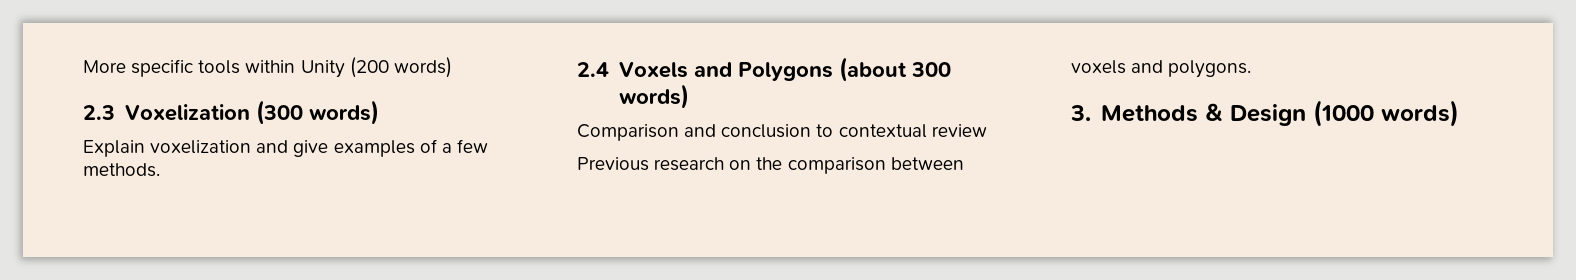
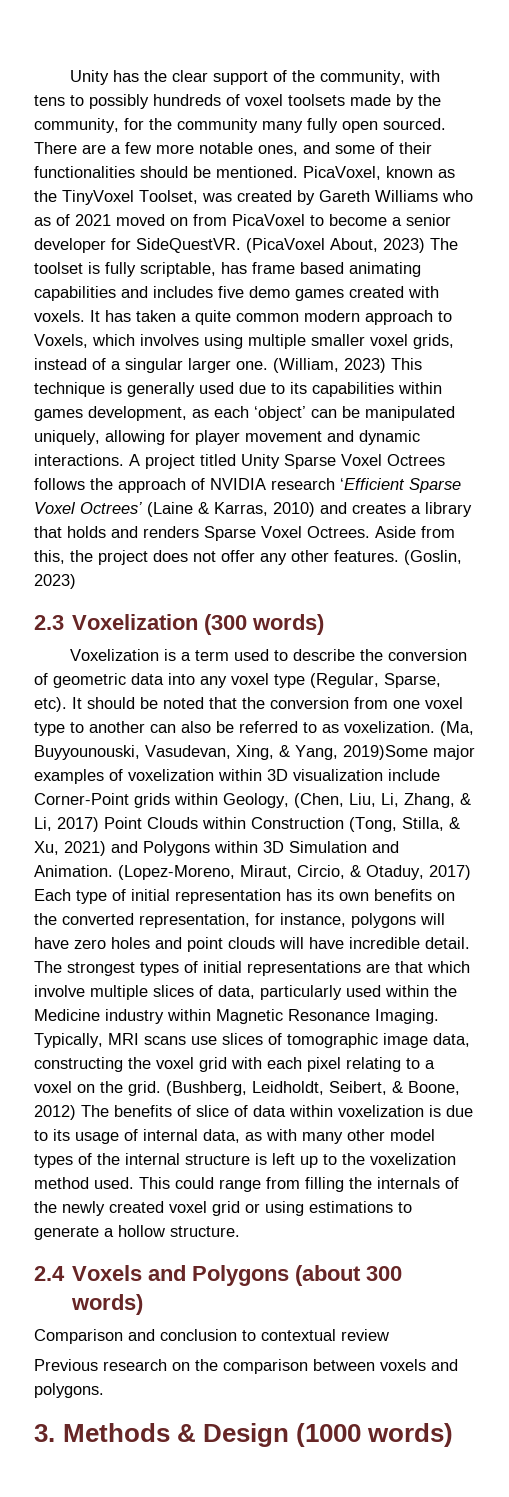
[83,57,452,78] [83,100,379,125] [83,139,488,157] [83,163,160,177] More specific tools within Unity (200 words) // 2.3 Voxelization (300 words) // Explain voxelization and give examples of a few methods. -> [69,70,440,85] [34,94,441,109] [34,118,446,133] [34,142,432,156] [34,166,455,180] [34,190,473,205] [34,214,451,226] [34,238,458,253] [34,262,421,277] [34,286,439,301] [34,310,452,325] [34,334,454,349] [34,358,422,373] [34,382,442,397] [34,406,455,421] [34,430,420,445] [34,454,445,469] [34,478,461,493] [34,502,472,517] [34,526,455,541] [34,550,462,565] [34,574,76,589] [34,614,325,635] [69,649,467,661] [34,673,441,688] [34,697,463,712] [34,721,474,736] [34,745,475,760] [34,769,440,784] [34,793,471,808] [34,817,460,832] [34,841,399,856] [34,865,471,880] [34,889,455,904] [34,913,445,928] [34,937,470,952] [34,961,470,976] [34,985,457,1000] [34,1009,439,1024] [34,1033,470,1048] [34,1057,435,1072] [34,1081,460,1096] [34,1105,473,1120] [34,1129,435,1144] [34,1153,456,1168] [34,1177,459,1192] [34,1201,412,1216] [34,1225,240,1240] Unity has the clear support of the community, with tens to possibly hundreds of voxel toolsets made by the community, for the community many fully open sourced. There are a few more notable ones, and some of their functionalities should be mentioned. PicaVoxel, known as the TinyVoxel Toolset, was created by Gareth Williams who as of 2021 moved on from PicaVoxel to become a senior developer for SideQuestVR. (PicaVoxel About, 2023) The toolset is fully scriptable, has frame based animating capabilities and includes five demo games created with voxels. It has taken a quite common modern approach to Voxels, which involves using multiple smaller voxel grids, instead of a singular larger one. (William, 2023) This technique is generally used due to its capabilities within games development, as each ‘object’ can be manipulated uniquely, allowing for player movement and dynamic interactions. A project titled Unity Sparse Voxel Octrees follows the approach of NVIDIA research ‘Efficient Sparse Voxel Octrees’ (Laine & Karras, 2010) and creates a library that holds and renders Sparse Voxel Octrees. Aside from this, the project does not offer any other features. (Goslin, 2023) // 2.3 Voxelization (300 words) // Voxelization is a term used to describe the conversion of geometric data into any voxel type (Regular, Sparse, etc). It should be noted that the conversion from one voxel type to another can also be referred to as voxelization. (Ma, Buyyounouski, Vasudevan, Xing, & Yang, 2019)Some major examples of voxelization within 3D visualization include Corner-Point grids within Geology, (Chen, Liu, Li, Zhang, & Li, 2017) Point Clouds within Construction (Tong, Stilla, & Xu, 2021) and Polygons within 3D Simulation and Animation. (Lopez-Moreno, Miraut, Circio, & Otaduy, 2017) Each type of initial representation has its own benefits on the converted representation, for instance, polygons will have zero holes and point clouds will have incredible detail. The strongest types of initial representations are that which involve multiple slices of data, particularly used within the Medicine industry within Magnetic Resonance Imaging. Typically, MRI scans use slices of tomographic image data, constructing the voxel grid with each pixel relating to a voxel on the grid. (Bushberg, Leidholdt, Seibert, & Boone, 2012) The benefits of slice of data within voxelization is due to its usage of internal data, as with many other model types of the internal structure is left up to the voxelization method used. This could range from filling the internals of the newly created voxel grid or using estimations to generate a hollow structure.

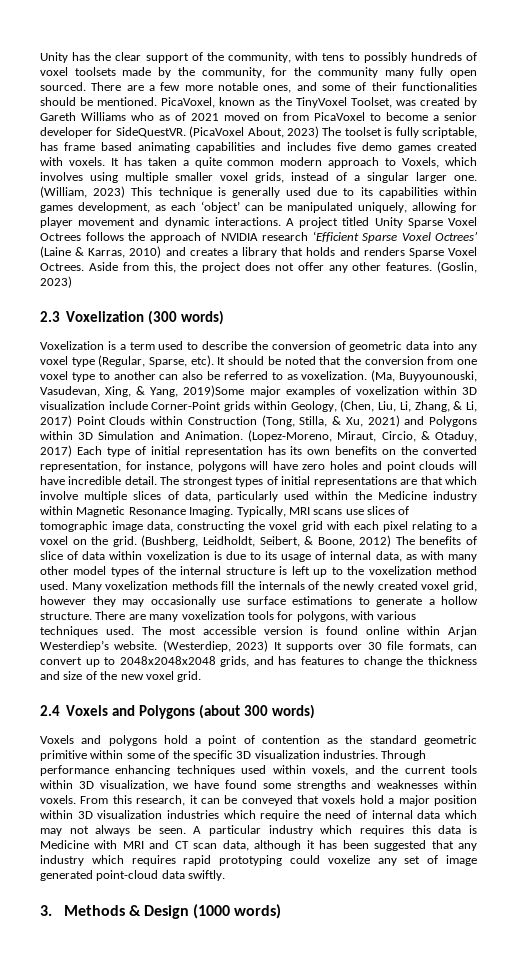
[139,1177,344,1192] This could range from filling -> [71,581,235,592] Many voxelization methods fill
[212,1201,304,1216] grid or using -> [452,581,477,592] [40,596,286,607] grid, however they may occasionally use surface
(240, 1231) none -> [95,611,417,622] [40,626,477,637] [40,640,477,652] [40,656,478,667] [40,671,202,682] There are many voxelization tools for polygons, with various techniques used. The most accessible version is found online within Arjan Westerdiep’s website. (Westerdiep, 2023) It supports over 30 file formats, can convert up to 2048x2048x2048 grids, and has features to change the thickness and size of the new voxel grid.
[34,1329,389,1344] [34,1359,458,1374] [34,1383,104,1398] Comparison and conclusion to contextual review // Previous research on the comparison between voxels and polygons. -> [40,735,477,746] [40,750,427,761] [40,765,478,776] [40,780,478,791] [40,795,477,806] [40,810,477,821] [40,825,478,836] [40,840,477,851] [40,855,478,866] [40,870,226,881] Voxels and polygons hold a point of contention as the standard geometric primitive within some of the specific 3D visualization industries. Through performance enhancing techniques used within voxels, and the current tools within 3D visualization, we have found some strengths and weaknesses within voxels. From this research, it can be conveyed that voxels hold a major position within 3D visualization industries which require the need of internal data which may not always be seen. A particular industry which requires this data is Medicine with MRI and CT scan data, although it has been suggested that any industry which requires rapid prototyping could voxelize any set of image generated point-cloud data swiftly.

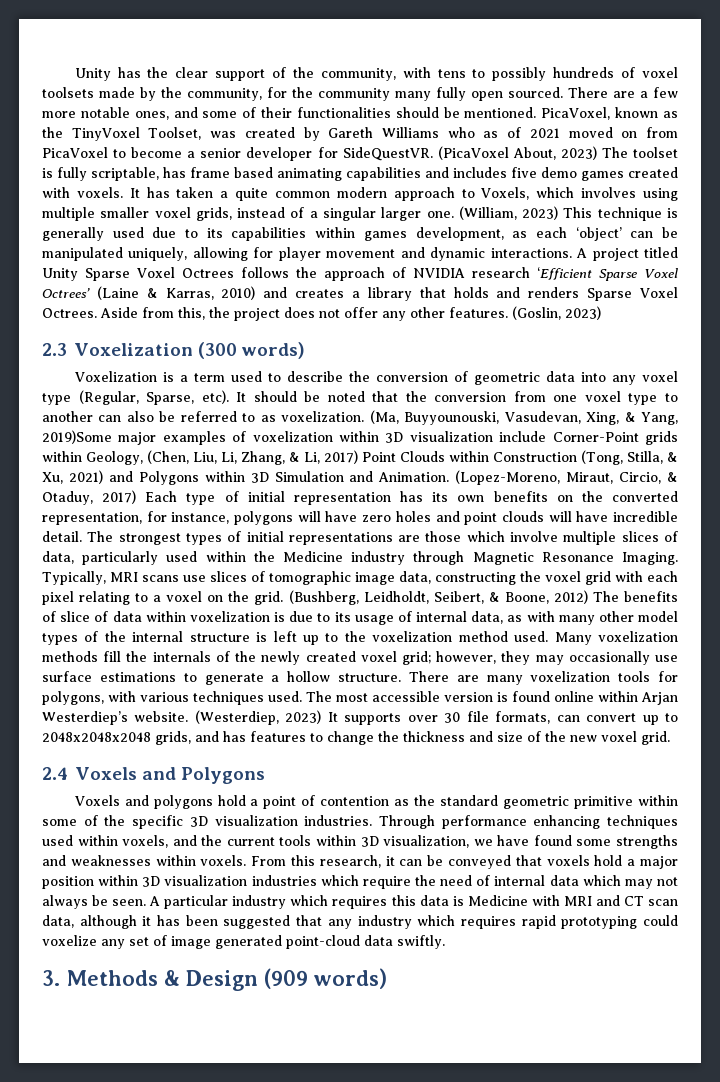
[420,476,443,485] that -> [425,531,462,542] those
[40,506,73,515] within -> [413,551,465,565] through
[452,581,477,592] [40,596,86,605] grid, however -> [401,651,497,665] grid; however,
[198,704,315,719] (about 300 words) -> (266, 775) none
[193,904,231,919] (1000 -> [264,968,308,989] (909

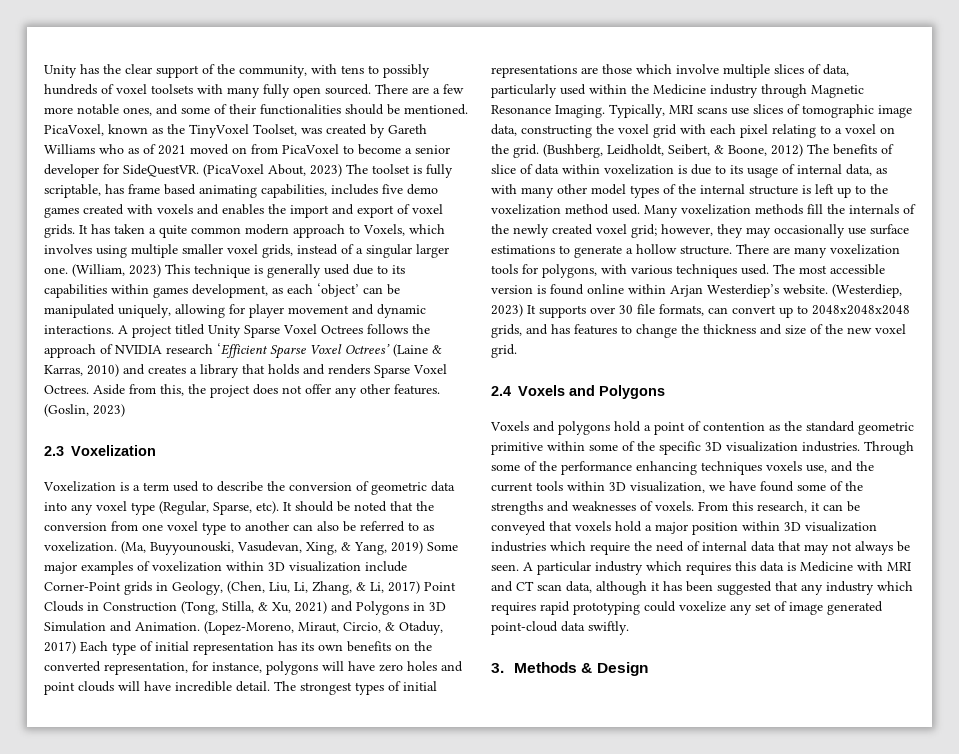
[99,87,390,101] made by the community, for the community -> [197,84,223,94] with
[346,167,449,181] capabilities and -> [261,184,327,198] capabilities,
[76,187,123,198] voxels. -> [157,204,443,218] [44,224,75,238] voxels and enables the import and export of voxel grids.
[198,342,306,359] (300 words) -> (156, 450) none
[42,430,112,444] 2019)Some -> [391,541,458,554] 2019) Some
[42,451,82,462] within -> [156,582,168,591] in
[449,451,490,462] within -> [87,602,99,611] in
[204,471,245,482] within -> [413,602,425,611] in
[441,815,678,829] [42,835,169,848] performance enhancing techniques used within voxels, -> [491,461,827,475] some of the performance enhancing techniques voxels use,
(612, 842) none -> [830,481,863,491] of the
[155,855,196,866] within -> [640,501,653,511] of
[582,875,621,886] which -> [778,541,801,551] that
[264,968,387,989] (909 words) -> (648, 669) none

